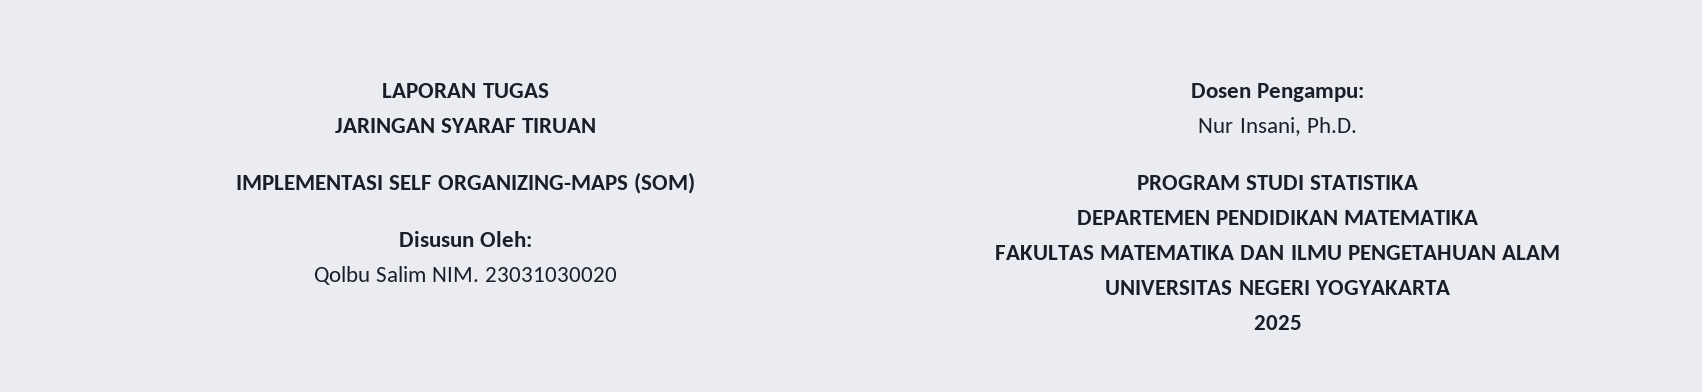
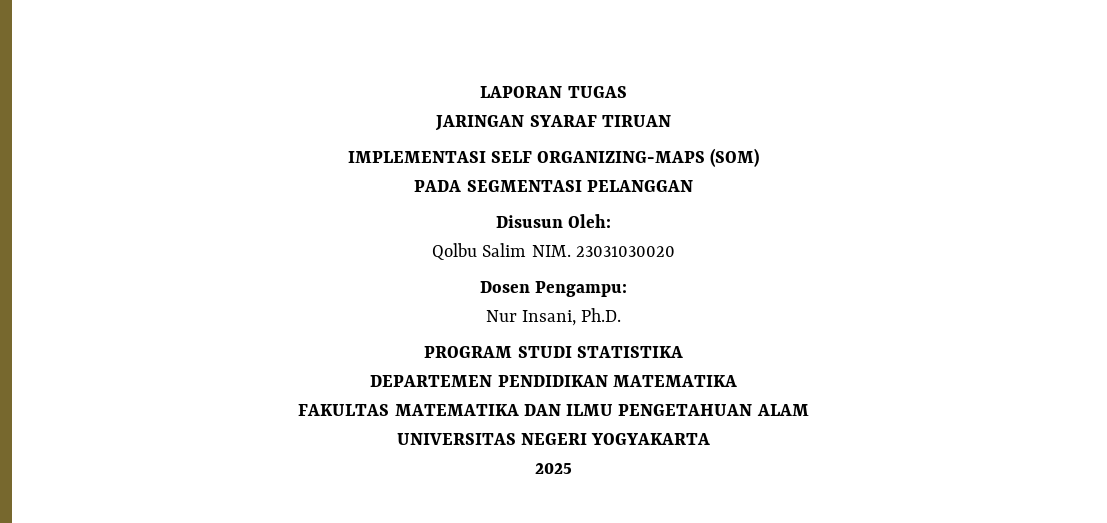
(696, 183) none -> [414,180,693,192] // PADA SEGMENTASI PELANGGAN

